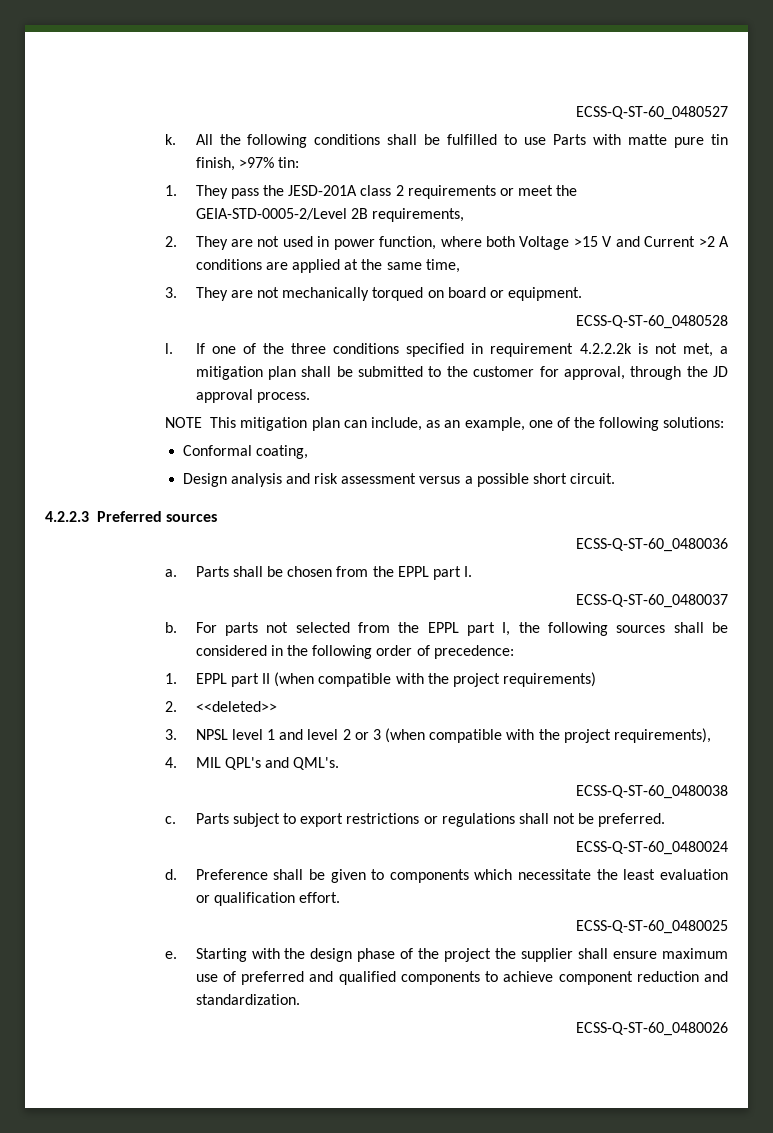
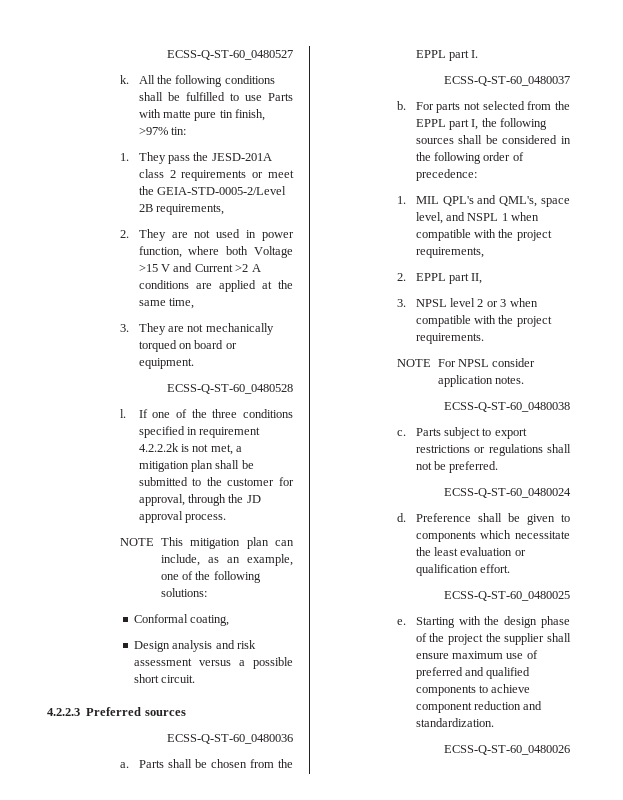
[195,672,597,687] [165,701,277,712] EPPL part II (when compatible with the project requirements) // 2. <<deleted>> -> [415,195,570,207] [415,212,540,224] [415,229,552,241] [415,247,484,258] [397,273,483,284] MIL QPL's and QML's, space level, and NSPL 1 when compatible with the project requirements, // 2. EPPL part II,
[266,729,339,740] 1 and level -> (476, 302) none
[385,728,711,743] [165,757,340,770] (when compatible with the project requirements), // 4. MIL QPL's and QML's. -> [509,298,538,307] [415,315,552,327] [415,333,484,344] [397,358,536,367] [437,375,524,387] when compatible with the project requirements. // NOTE For NPSL consider application notes.

